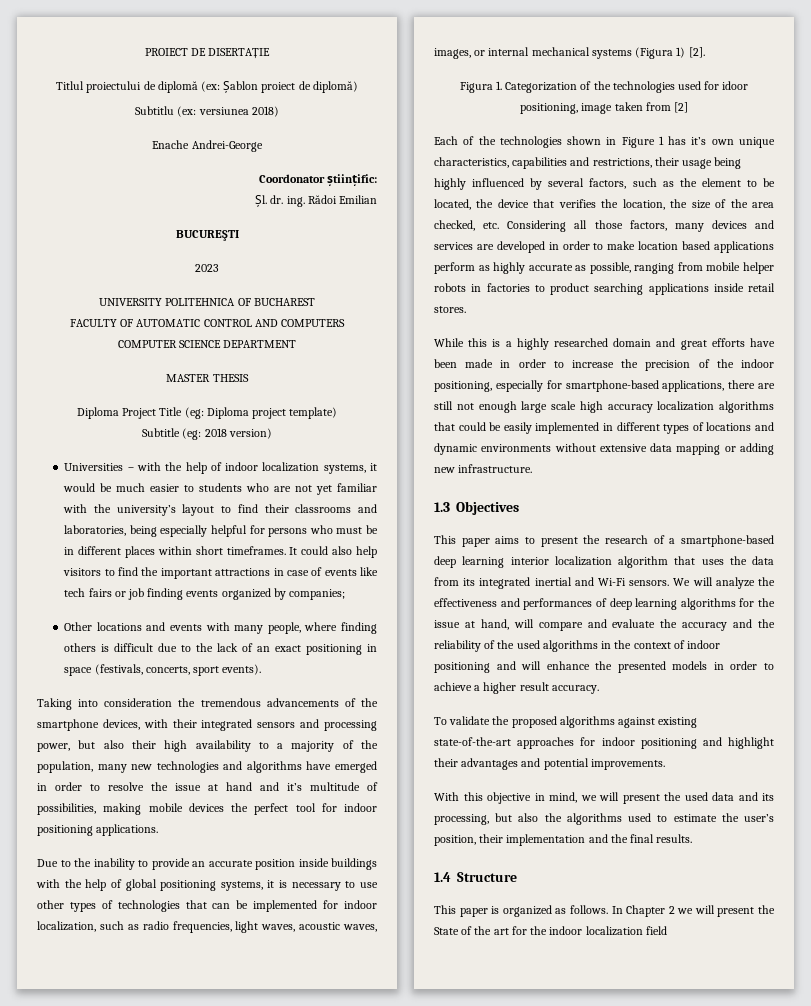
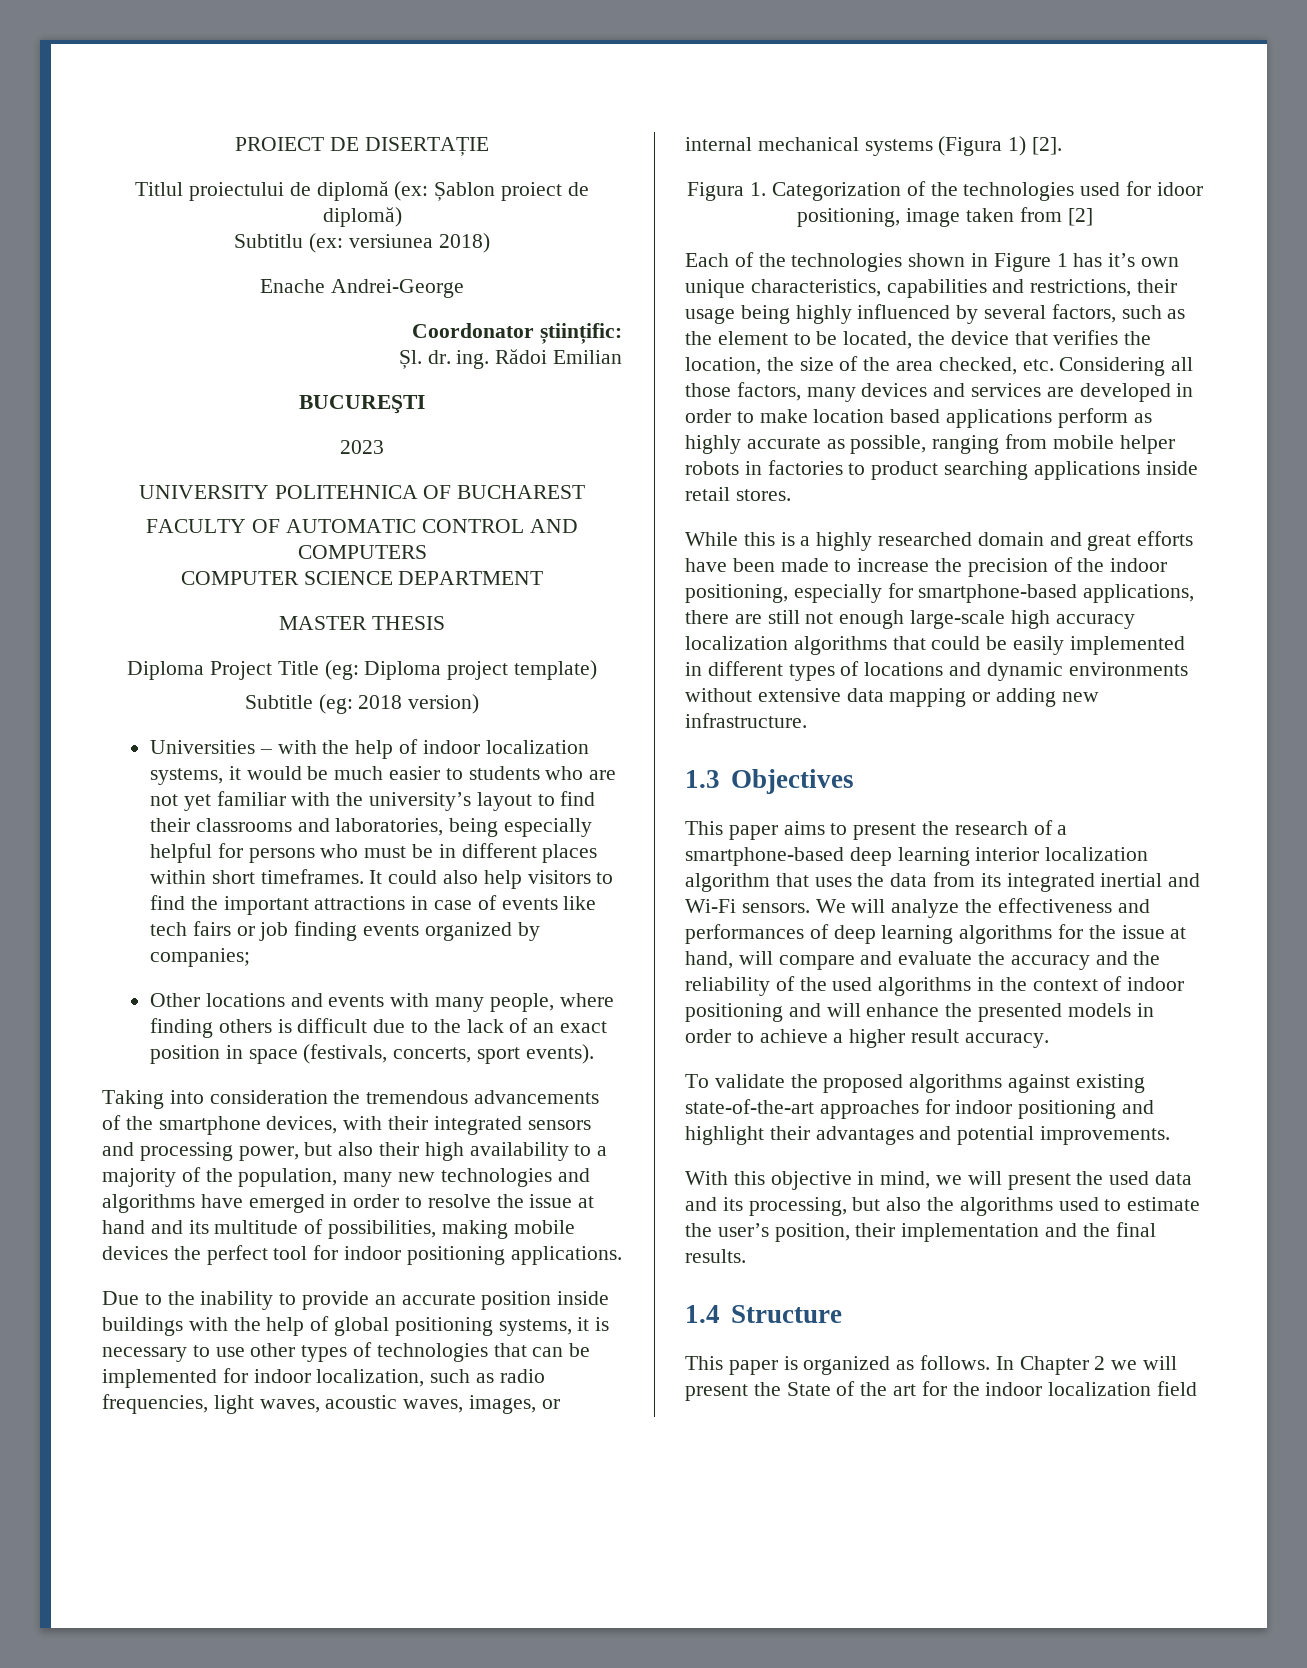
[306,644,363,655] positioning -> [150,1045,221,1064] position
[287,783,302,791] it’s -> [188,1220,209,1234] its
[500,359,546,368] in order -> (829, 565) none
[521,401,576,413] large scale -> [910,610,1006,629] large-scale

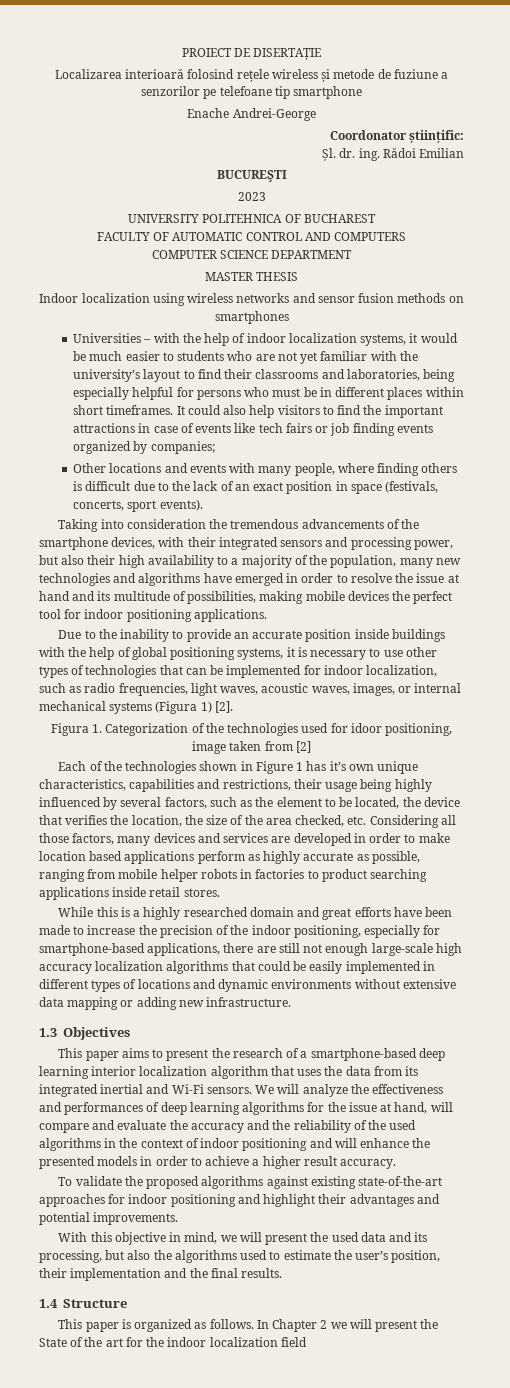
[135,181,589,201] [322,207,402,227] [234,233,490,253] Titlul proiectului de diplomă (ex: Șablon proiect de diplomă) // Subtitlu (ex: versiunea 2018) -> [54,68,449,82] [141,86,362,99] Localizarea interioară folosind rețele wireless și metode de fuziune a senzorilor pe telefoane tip smartphone
[127,660,597,680] [244,694,480,714] Diploma Project Title (eg: Diploma project template) // Subtitle (eg: 2018 version) -> [39,293,464,306] [214,311,289,324] Indoor localization using wireless networks and sensor fusion methods on smartphones

